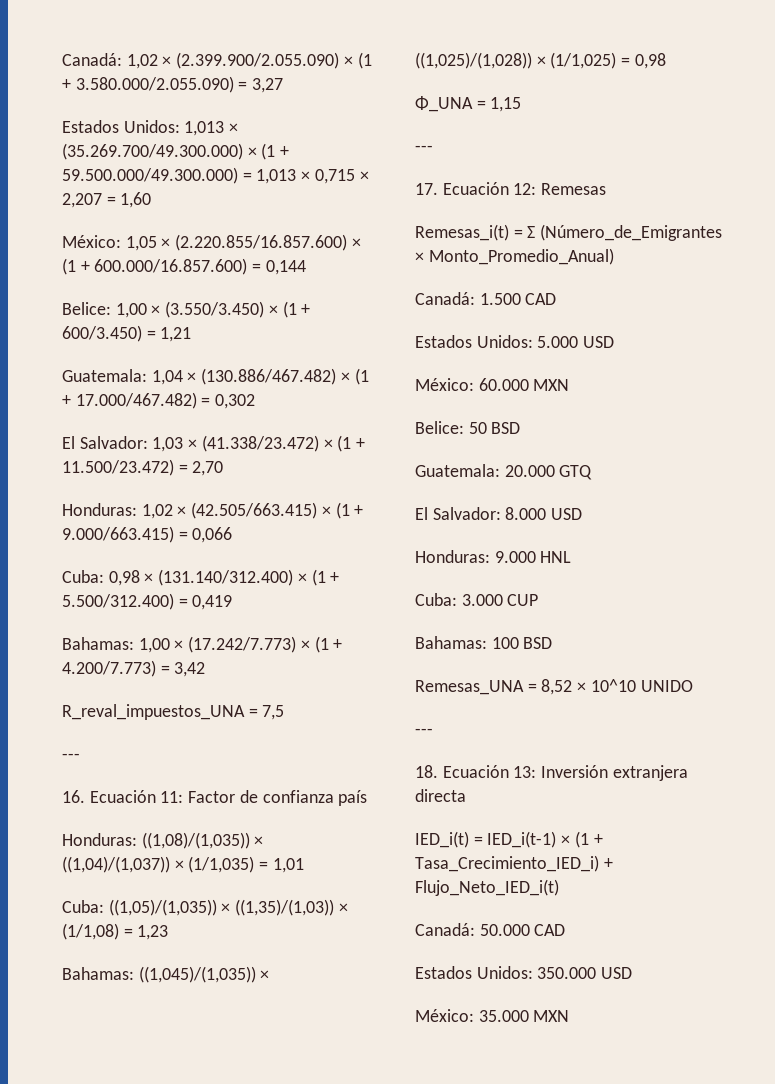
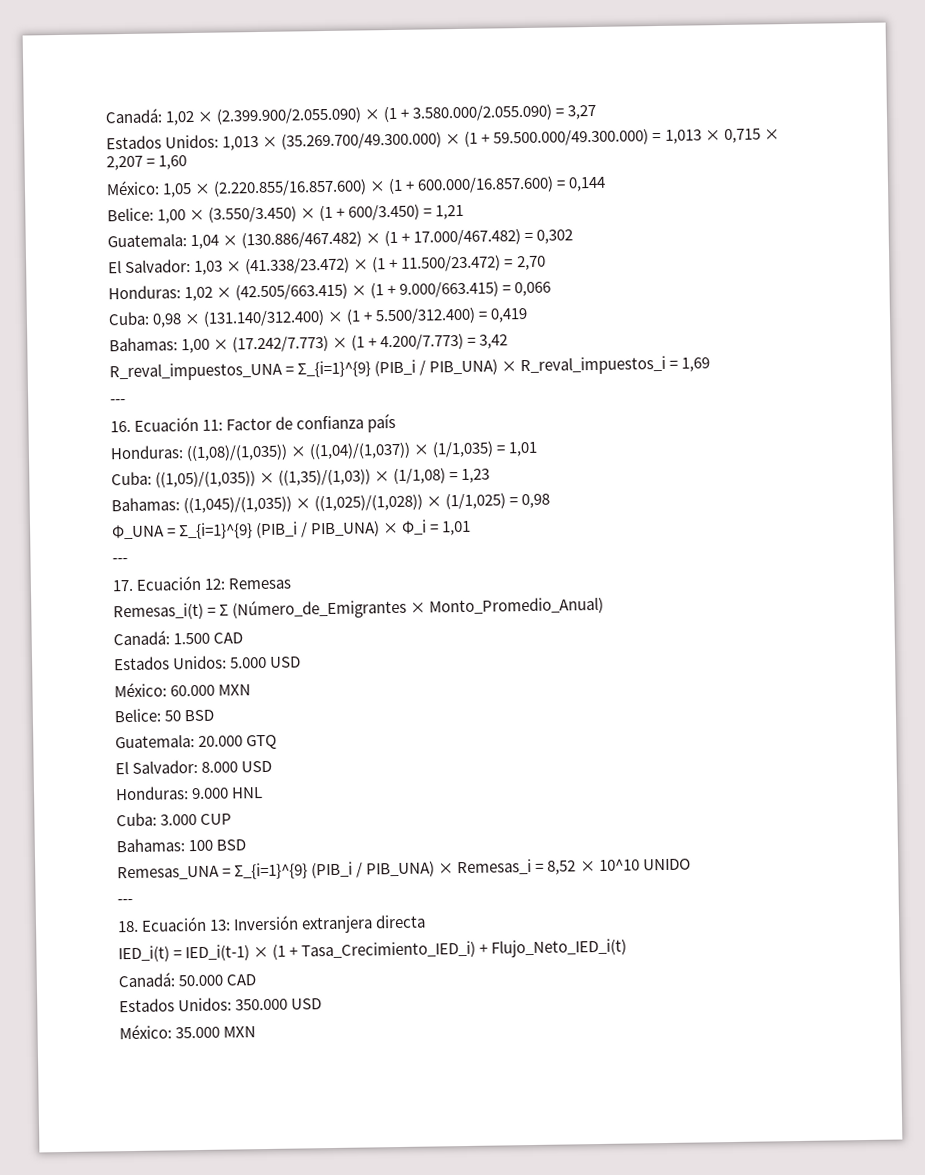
[262,705,285,720] 7,5 -> [297,355,711,378] Σ_{i=1}^{9} (PIB_i / PIB_UNA) × R_reval_impuestos_i = 1,69
[490,97,522,112] 1,15 -> [179,519,472,540] Σ_{i=1}^{9} (PIB_i / PIB_UNA) × Φ_i = 1,01
(537, 687) none -> [234,858,545,880] Σ_{i=1}^{9} (PIB_i / PIB_UNA) × Remesas_i =

